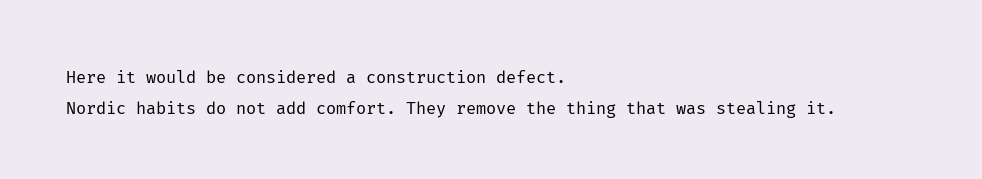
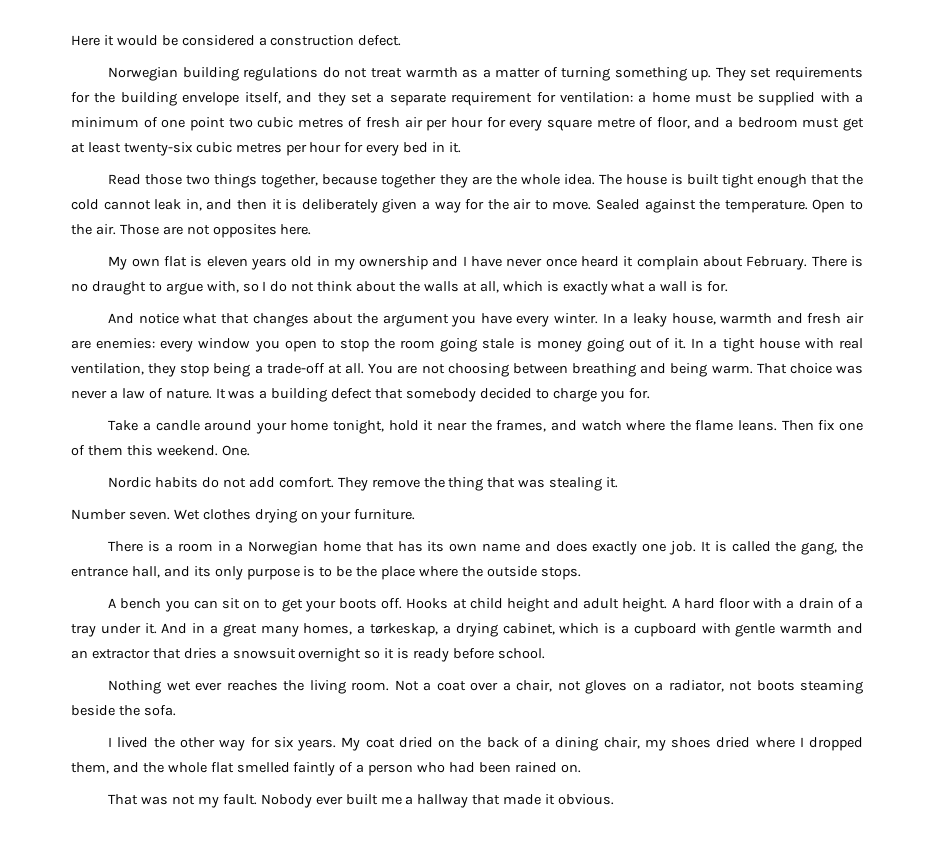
(566, 76) none -> [108,67,863,81] [71,92,864,106] [71,117,864,131] [71,142,462,156] [108,174,864,188] [71,199,863,213] [71,224,312,238] [108,256,863,270] [71,281,729,295] [108,313,865,327] [71,338,864,352] [71,363,863,377] [71,388,650,402] [108,420,864,434] [71,445,250,456] // Norwegian building regulations do not treat warmth as a matter of turning something up. They set requirements for the building envelope itself, and they set a separate requirement for ventilation: a home must be supplied with a minimum of one point two cubic metres of fresh air per hour for every square metre of floor, and a bedroom must get at least twenty-six cubic metres per hour for every bed in it. // Read those two things together, because together they are the whole idea. The house is built tight enough that the cold cannot leak in, and then it is deliberately given a way for the air to move. Sealed against the temperature. Open to the air. Those are not opposites here. // My own flat is eleven years old in my ownership and I have never once heard it complain about February. There is no draught to argue with, so I do not think about the walls at all, which is exactly what a wall is for. // And notice what that changes about the argument you have every winter. In a leaky house, warmth and fresh air are enemies: every window you open to stop the room going stale is money going out of it. In a tight house with real ventilation, they stop being a trade-off at all. You are not choosing between breathing and being warm. That choice was never a law of nature. It was a building defect that somebody decided to charge you for. // Take a candle around your home tonight, hold it near the frames, and watch where the flame leans. Then fix one of them this weekend. One.
(836, 107) none -> [71,509,416,523] [108,541,863,555] [71,566,581,580] [108,598,864,612] [71,623,864,637] [71,648,545,662] [108,680,864,694] [71,705,176,716] [108,737,863,751] [71,762,581,776] [108,794,615,808] // Number seven. Wet clothes drying on your furniture. // There is a room in a Norwegian home that has its own name and does exactly one job. It is called the gang, the entrance hall, and its only purpose is to be the place where the outside stops. // A bench you can sit on to get your boots off. Hooks at child height and adult height. A hard floor with a drain of a tray under it. And in a great many homes, a tørkeskap, a drying cabinet, which is a cupboard with gentle warmth and an extractor that dries a snowsuit overnight so it is ready before school. // Nothing wet ever reaches the living room. Not a coat over a chair, not gloves on a radiator, not boots steaming beside the sofa. // I lived the other way for six years. My coat dried on the back of a dining chair, my shoes dried where I dropped them, and the whole flat smelled faintly of a person who had been rained on. // That was not my fault. Nobody ever built me a hallway that made it obvious.

